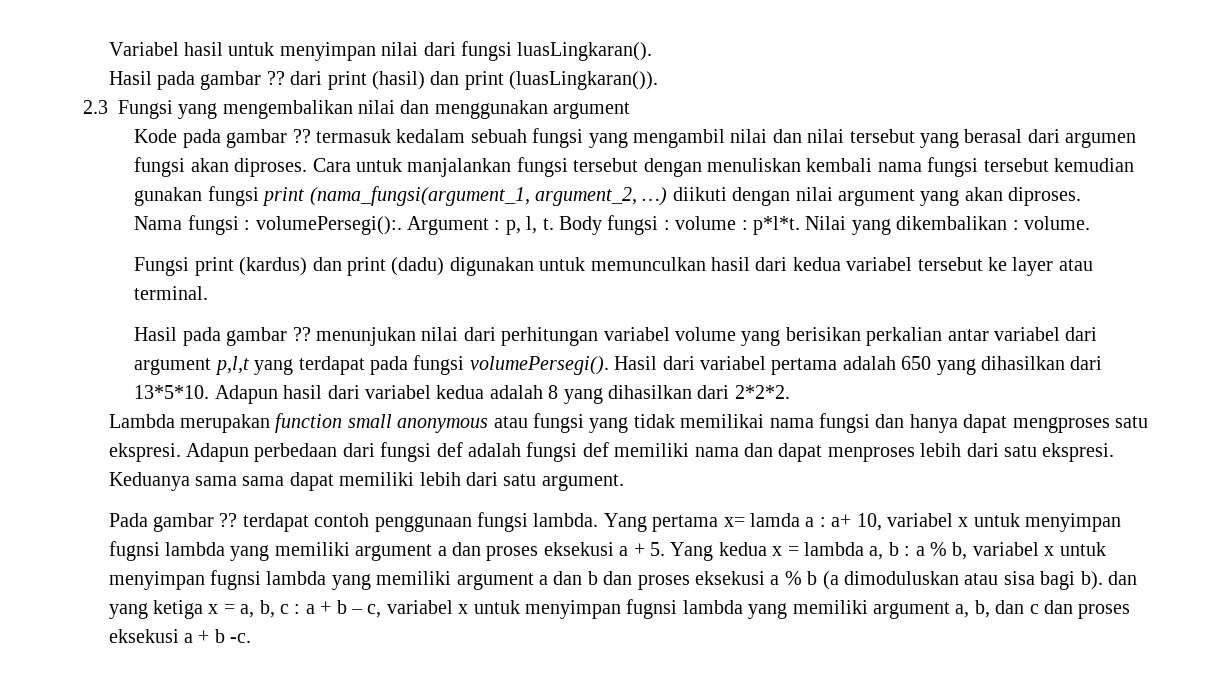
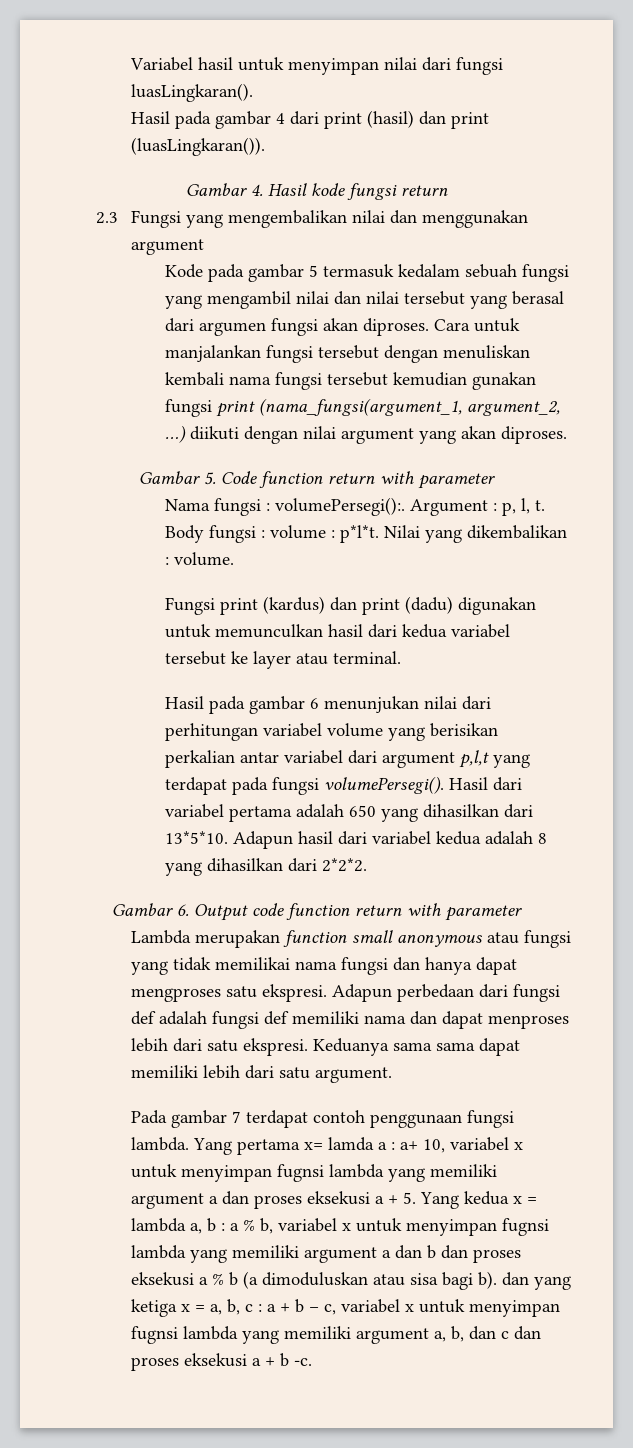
[266,71,285,85] ?? -> [275,113,285,124] 4
(659, 80) none -> [185,183,448,200] // Gambar 4. Hasil kode fungsi return
[292,129,311,143] ?? -> [309,265,319,277] 5
(1082, 196) none -> [139,471,495,489] // Gambar 5. Code function return with parameter
[292,327,311,341] ?? -> [310,698,320,709] 6
(790, 392) none -> [112,903,522,921] // Gambar 6. Output code function return with parameter
[219,513,238,527] ?? -> [231,1111,241,1123] 7

